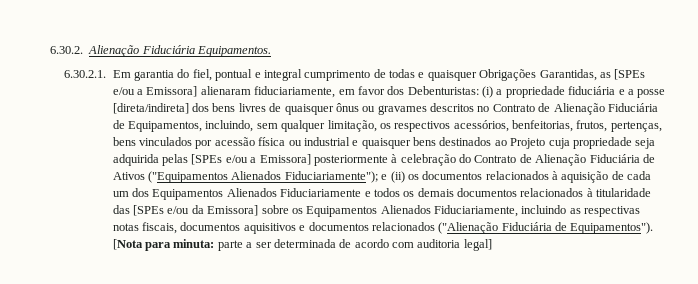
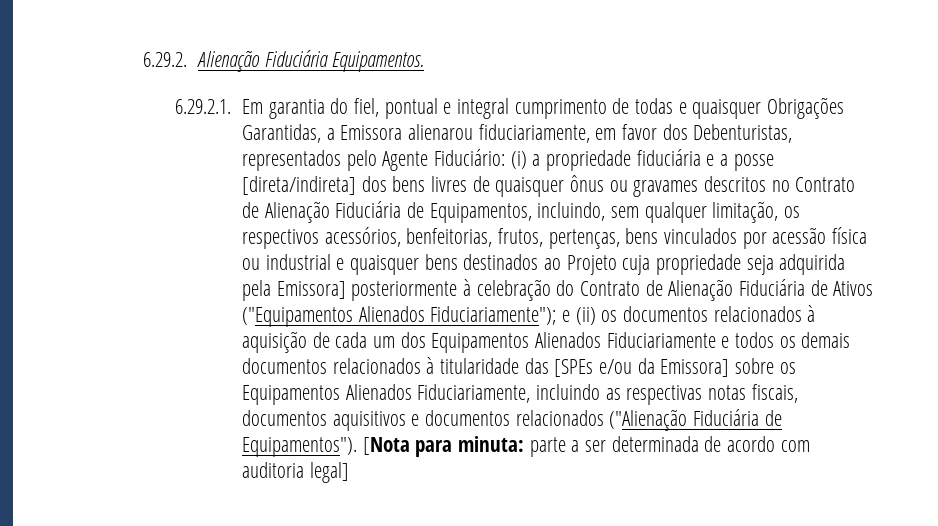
[49,46,83,54] 6.30.2. -> [143,52,188,67] 6.29.2.
[64,70,107,78] 6.30.2.1. -> [175,99,232,114] 6.29.2.1.
[599,69,646,80] [112,86,479,98] as [SPEs e/ou a Emissora] alienaram fiduciariamente, em favor dos Debenturistas: -> [326,124,793,143] [241,149,505,171] a Emissora alienarou fiduciariamente, em favor dos Debenturistas, representados pelo Agente Fiduciário:
[162,154,257,166] pelas [SPEs e/ou a -> [241,280,271,301] pela

